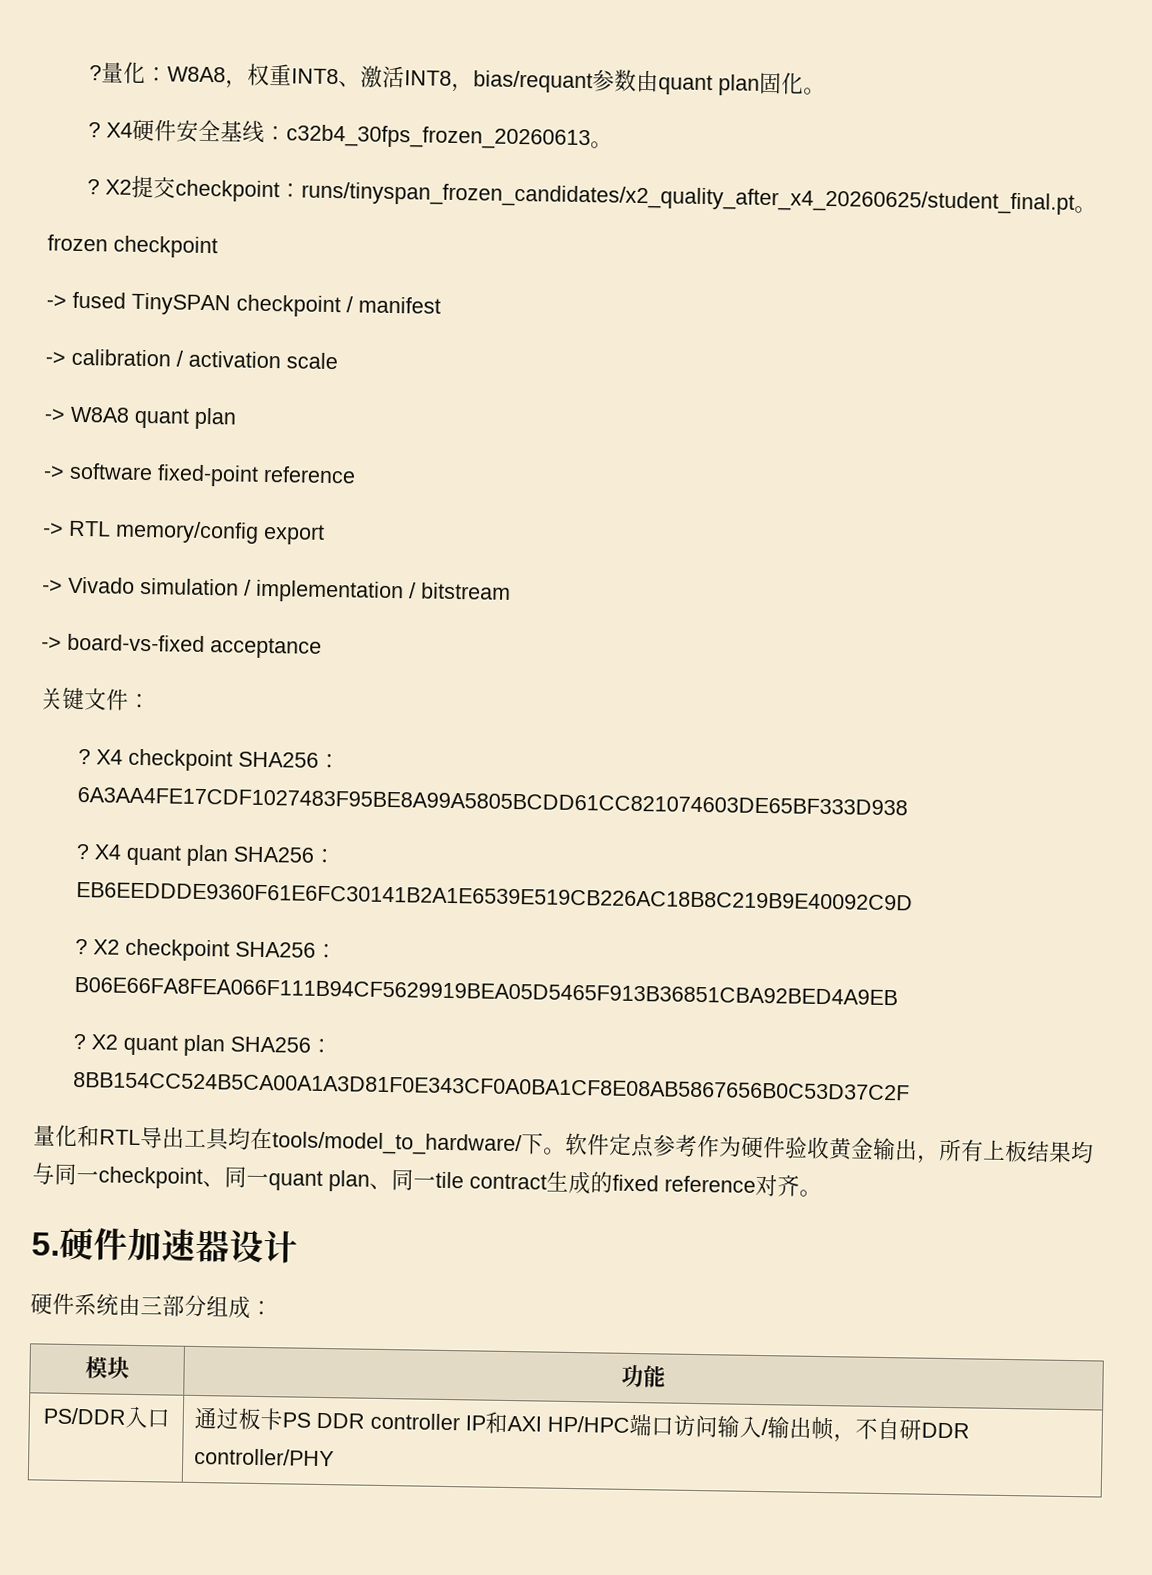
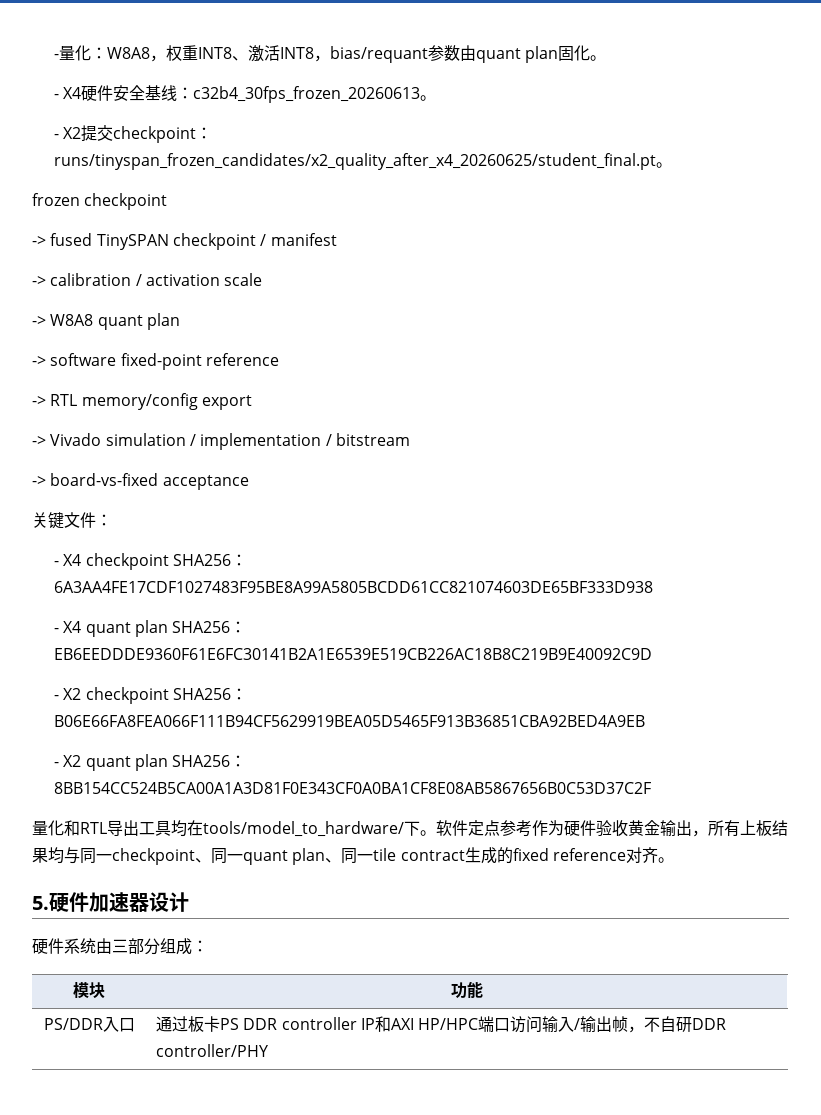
[88,65,102,81] ? -> [54,54,60,59] -
[87,122,101,138] ? -> [54,94,60,99] -
[86,179,100,195] ? -> [54,134,60,139] -
[77,748,91,765] ? -> [54,561,60,566] -
[75,843,90,860] ? -> [54,628,60,633] -
[74,938,88,955] ? -> [54,695,60,700] -
[72,1033,86,1050] ? -> [54,762,60,767] -

